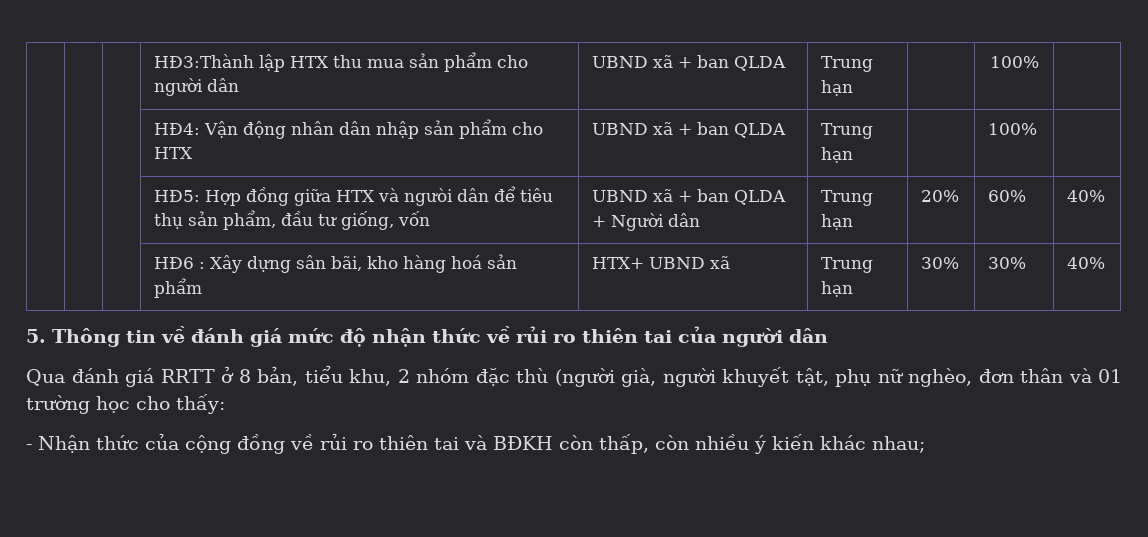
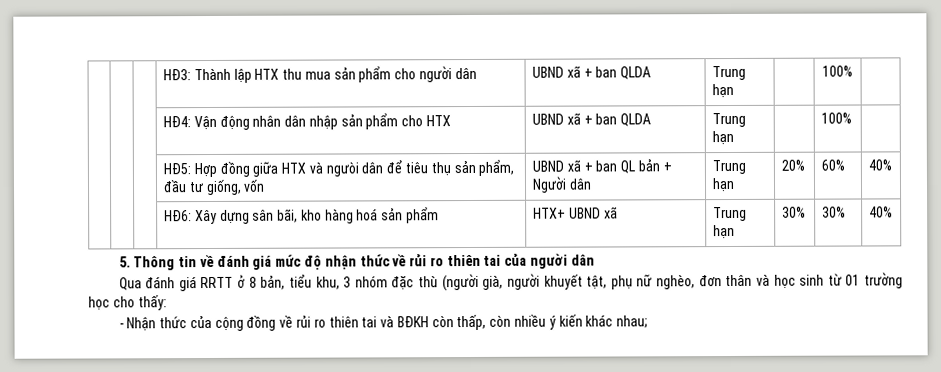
[154,54,255,68] | | | HĐ3:Thành -> [162,67,231,81] | | | HĐ3: Thành
[734,190,787,205] QLDA -> [620,159,660,174] QL bản
[154,257,206,269] HĐ6 : -> [163,210,192,222] HĐ6:
[397,369,410,383] 2 -> [343,276,352,288] 3
(1092, 375) none -> [773,273,843,289] học sinh từ

